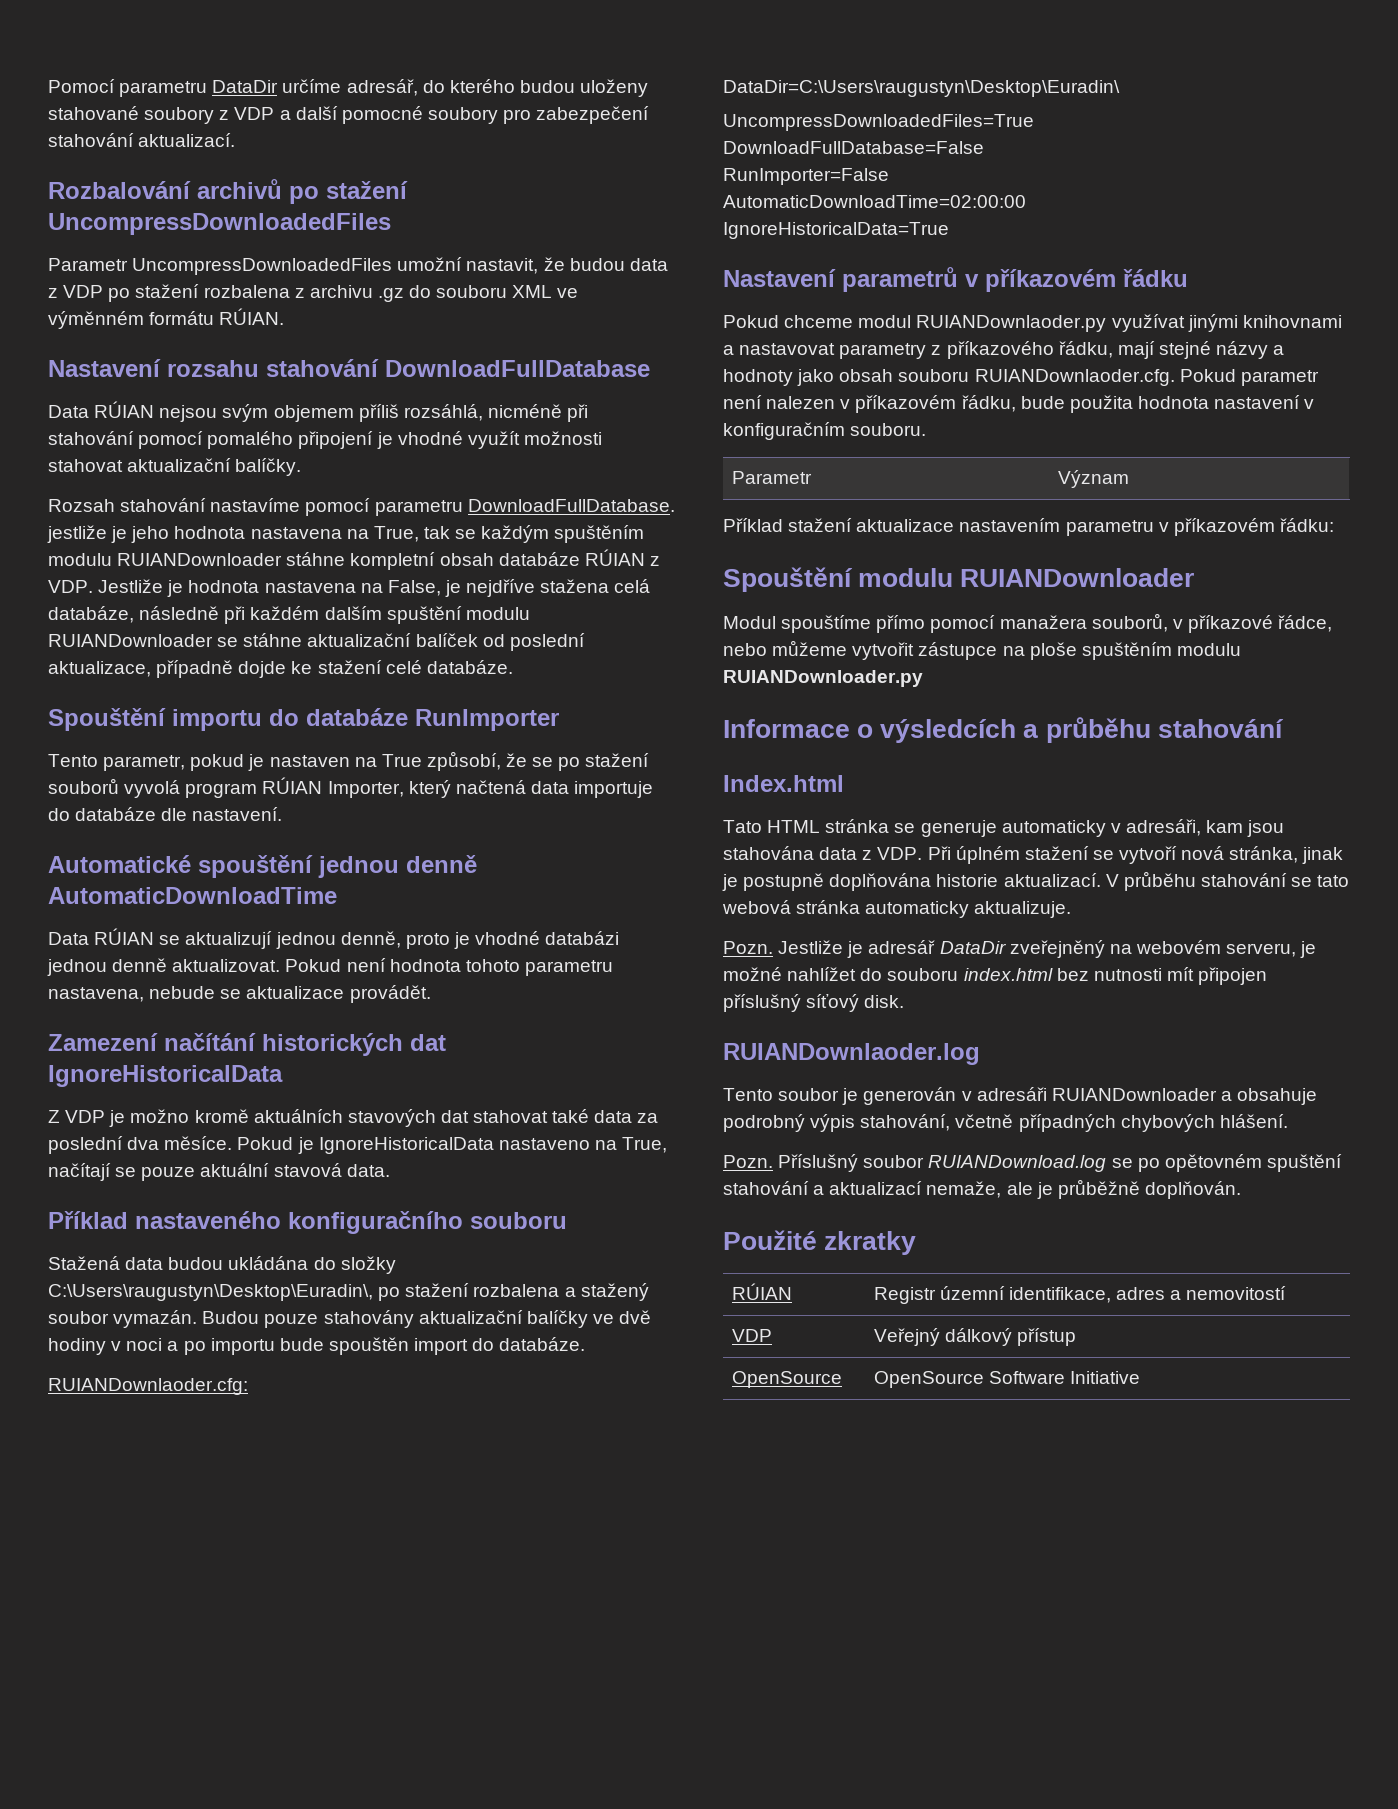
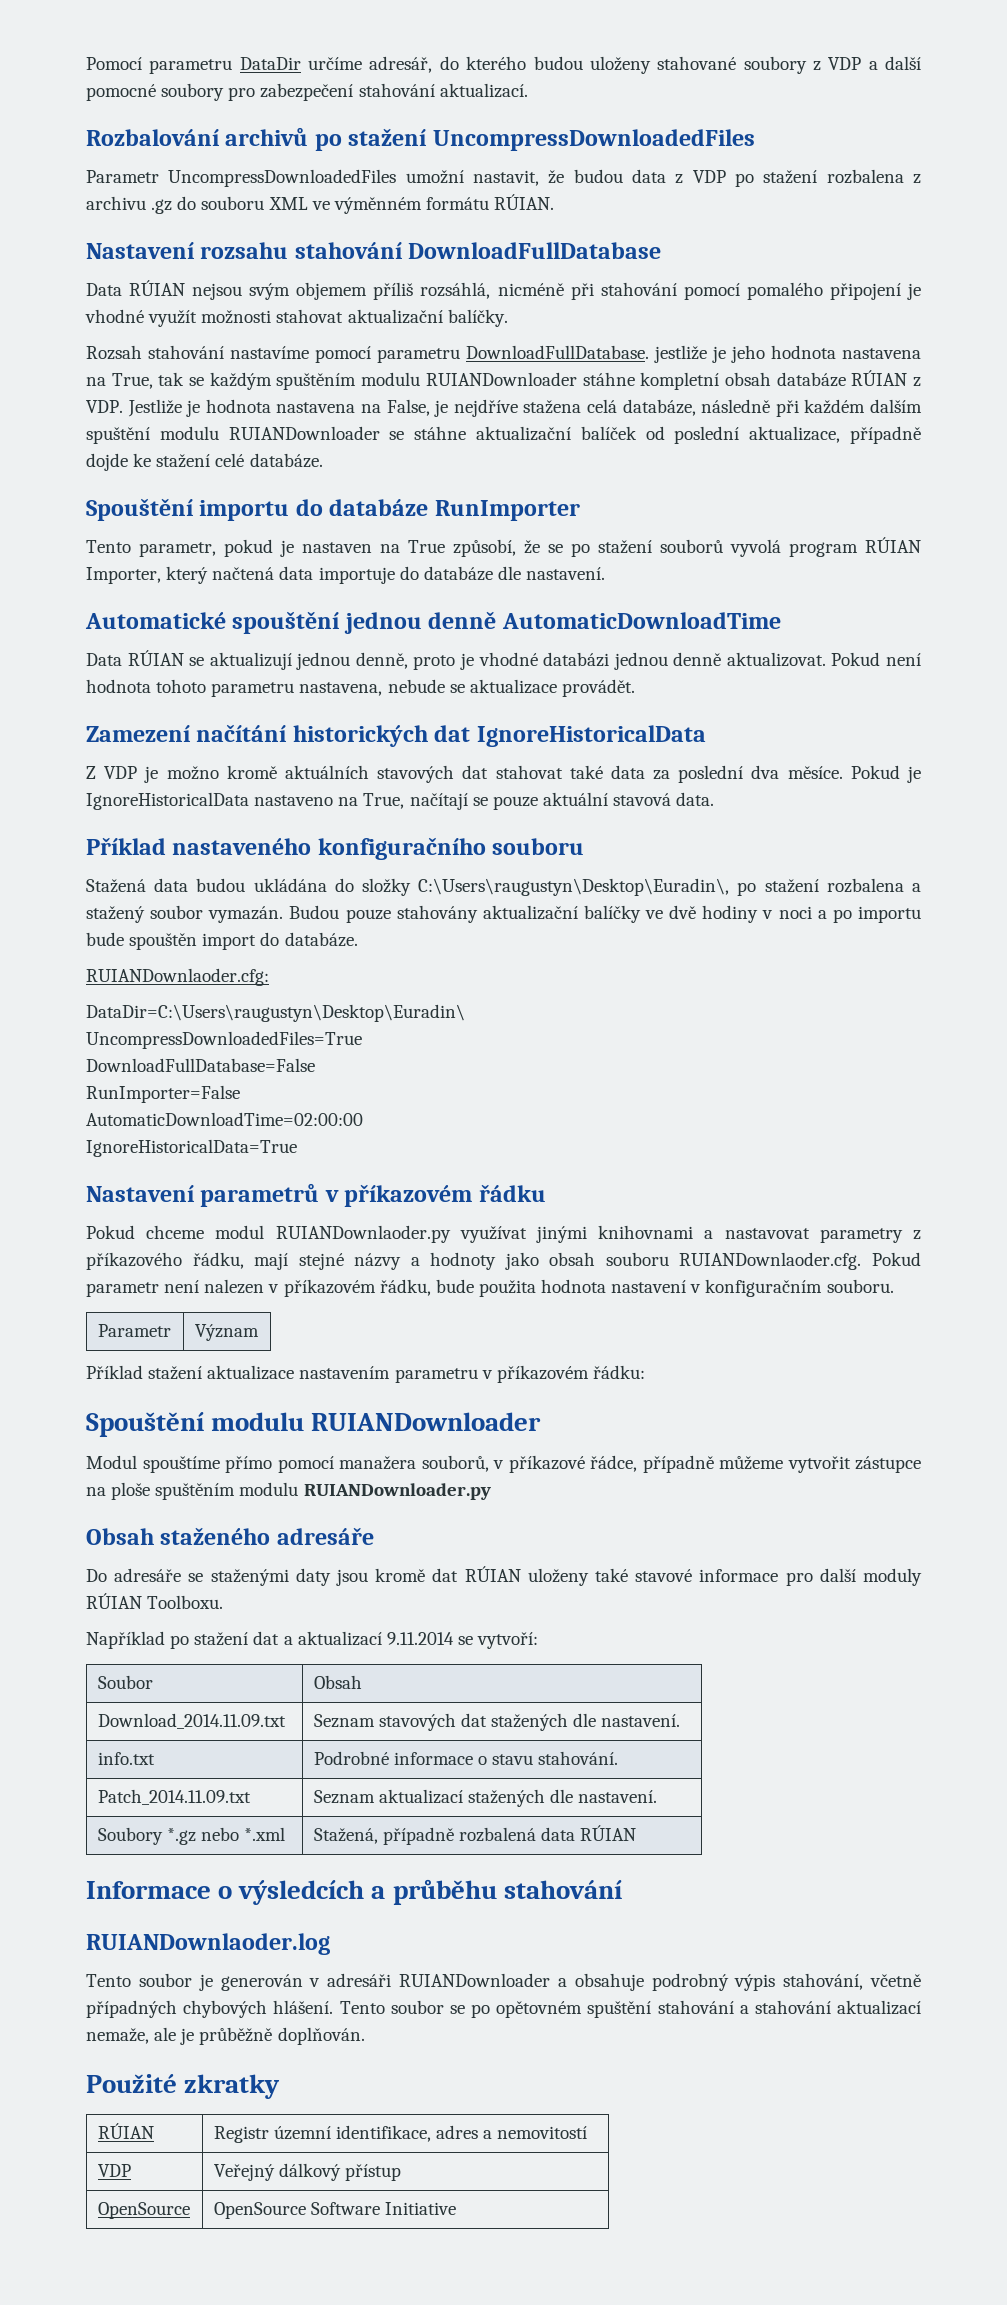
[723,643,767,656] nebo -> [642,1455,714,1473] případně
(923, 678) none -> [86,1527,374,1545] [86,1566,923,1586] [86,1593,224,1609] [86,1631,539,1649] [97,1675,153,1689] [313,1675,362,1689] [97,1713,286,1729] [313,1713,681,1731] [97,1752,155,1765] [313,1751,619,1765] [97,1789,251,1805] [313,1789,658,1807] [97,1827,286,1845] [313,1825,637,1845] // Obsah staženého adresáře // Do adresáře se staženými daty jsou kromě dat RÚIAN uloženy také stavové informace pro další moduly RÚIAN Toolboxu. // Například po stažení dat a aktualizací 9.11.2014 se vytvoří: // Soubor | Obsah // Download_2014.11.09.txt | Seznam stavových dat stažených dle nastavení. // info.txt | Podrobné informace o stavu stahování. // Patch_2014.11.09.txt | Seznam aktualizací stažených dle nastavení. // Soubory *.gz nebo *.xml | Stažená, případně rozbalená data RÚIAN
[723,775,844,792] [723,819,1285,837] [723,846,1344,864] [722,871,1350,891] [722,900,1072,918] [723,940,1317,958] [723,967,1268,985] [723,994,905,1012] // Index.html // Tato HTML stránka se generuje automaticky v adresáři, kam jsou stahována data z VDP. Při úplném stažení se vytvoří nová stránka, jinak je postupně doplňována historie aktualizací. V průběhu stahování se tato webová stránka automaticky aktualizuje. // Pozn. Jestliže je adresář DataDir zveřejněný na webovém serveru, je možné nahlížet do souboru index.html bez nutnosti mít připojen příslušný síťový disk. -> (622, 1889) none
[723,1154,1107,1172] // Pozn. Příslušný soubor RUIANDownload.log -> [339,2000,444,2014] Tento soubor
(825, 1190) none -> [754,2000,831,2014] stahování

